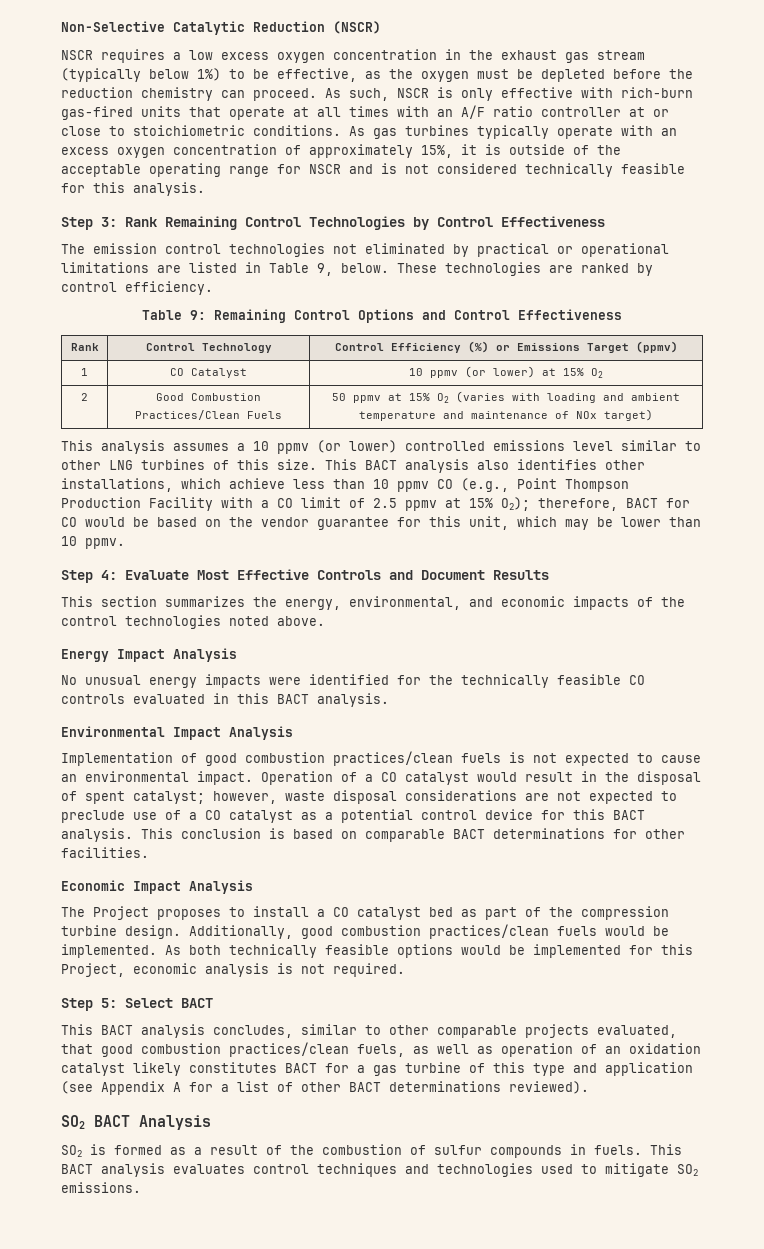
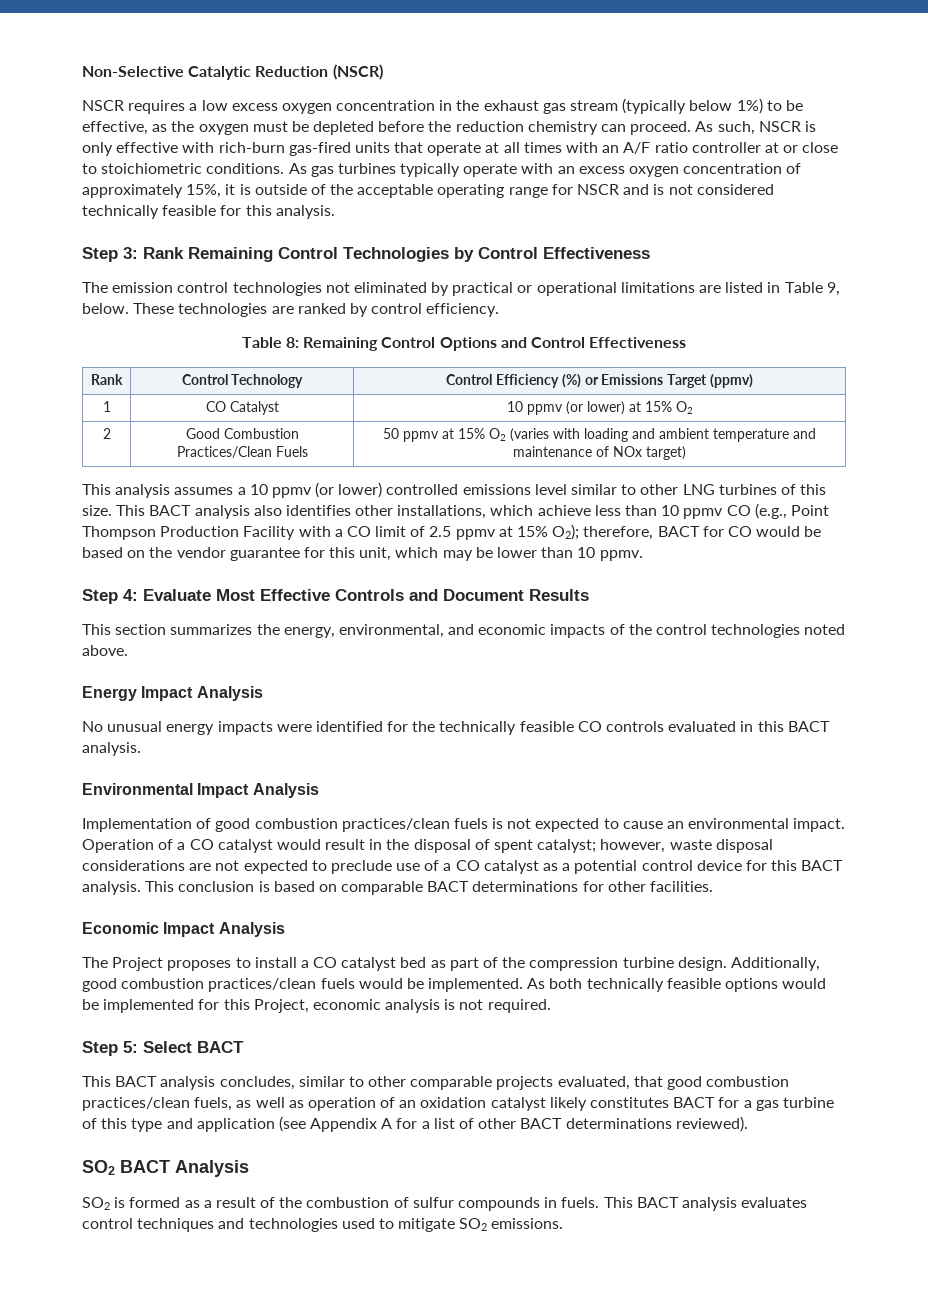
[190,310,206,320] 9: -> [286,337,300,348] 8:

